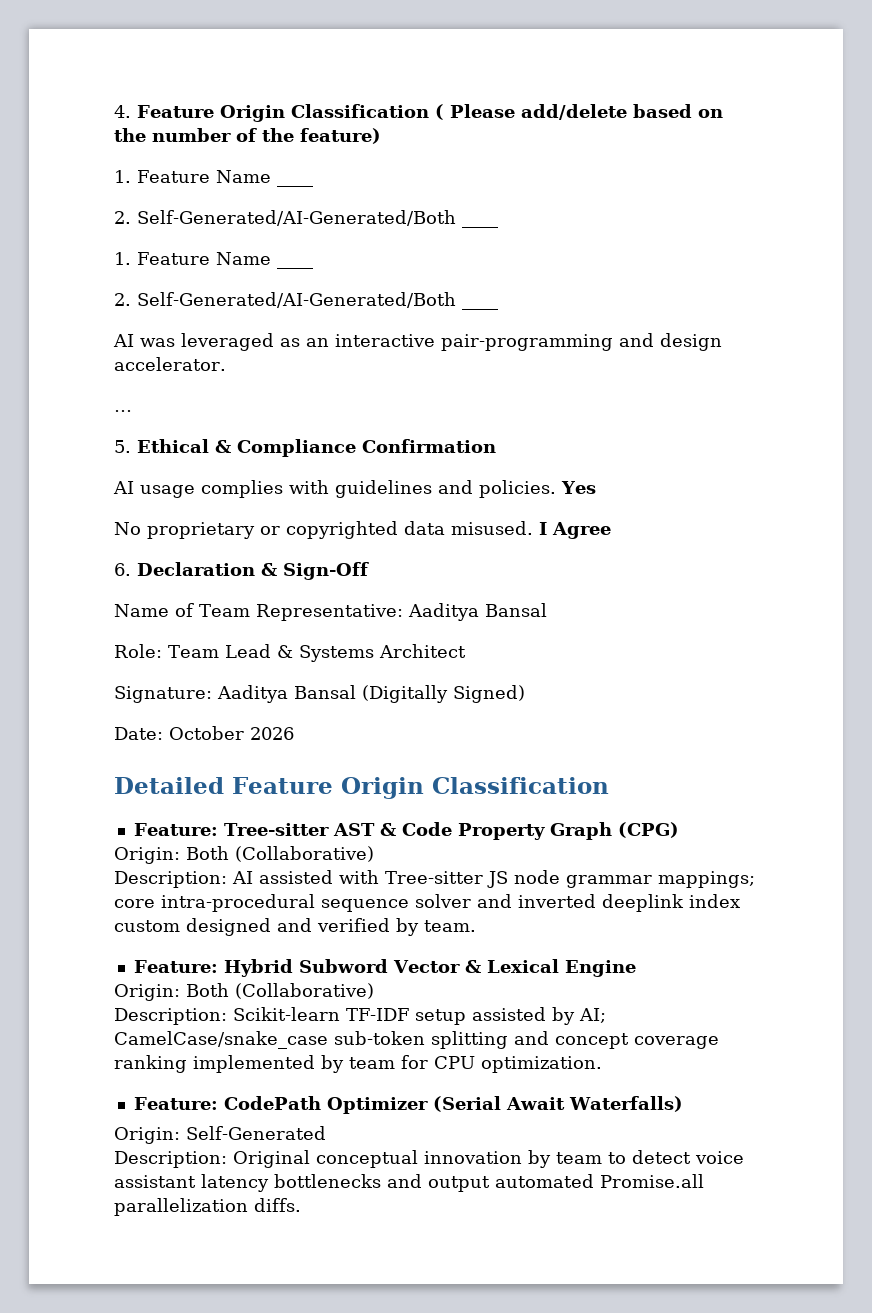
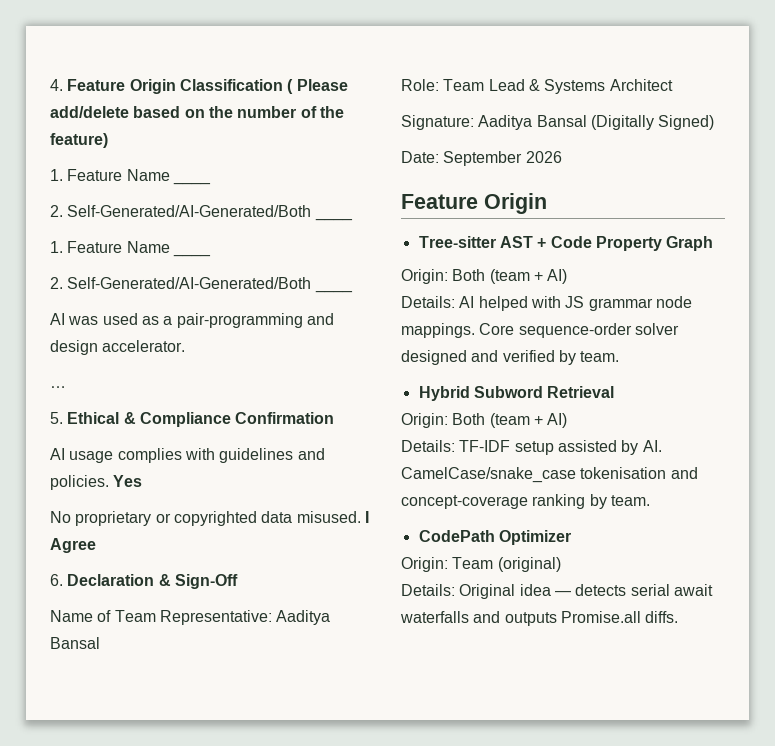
[181,333,435,351] leveraged as an interactive -> [102,313,173,325] used as a
[169,726,244,740] October -> [443,151,523,166] September
[114,777,609,799] [133,823,218,836] Detailed Feature Origin Classification // Feature: -> [401,193,547,214] Feature Origin //
[379,823,396,836] & -> [537,238,547,248] +
[617,822,679,838] [114,846,374,864] [114,870,755,888] [114,894,740,912] [114,920,180,932] (CPG) // Origin: Both (Collaborative) // Description: AI assisted with Tree-sitter JS node grammar mappings; core intra-procedural sequence solver and inverted deeplink index custom -> [401,269,568,284] [401,296,692,311] [401,323,679,338] // Origin: Both (team + AI) // Details: AI helped with JS grammar node mappings. Core sequence-order solver
[133,960,218,973] Feature: -> (620, 356) none
[392,959,636,977] [114,983,374,1001] [114,1007,606,1025] [114,1031,719,1049] [114,1055,602,1073] [133,1096,683,1114] [114,1126,326,1144] [114,1150,744,1168] [114,1174,704,1192] [114,1198,248,1216] Vector & Lexical Engine // Origin: Both (Collaborative) // Description: Scikit-learn TF-IDF setup assisted by AI; CamelCase/snake_case sub-token splitting and concept coverage ranking implemented by team for CPU optimization. // Feature: CodePath Optimizer (Serial Await Waterfalls) // Origin: Self-Generated // Description: Original conceptual innovation by team to detect voice assistant latency bottlenecks and output automated Promise.all parallelization -> [547,386,615,398] [401,413,568,428] [401,440,662,455] [401,467,698,483] [401,494,650,509] [418,530,571,545] [401,557,561,572] [401,584,713,599] [400,611,641,626] Retrieval // Origin: Both (team + AI) // Details: TF-IDF setup assisted by AI. CamelCase/snake_case tokenisation and concept-coverage ranking by team. // CodePath Optimizer // Origin: Team (original) // Details: Original idea — detects serial await waterfalls and outputs Promise.all

